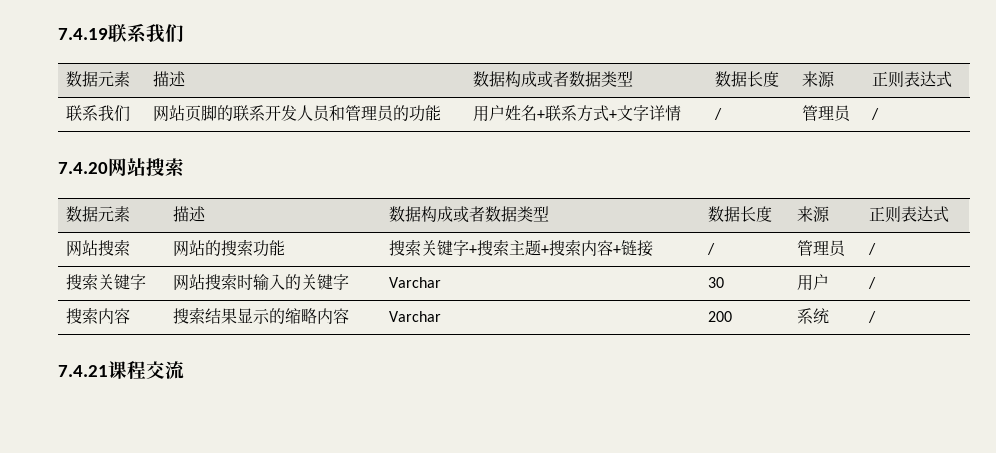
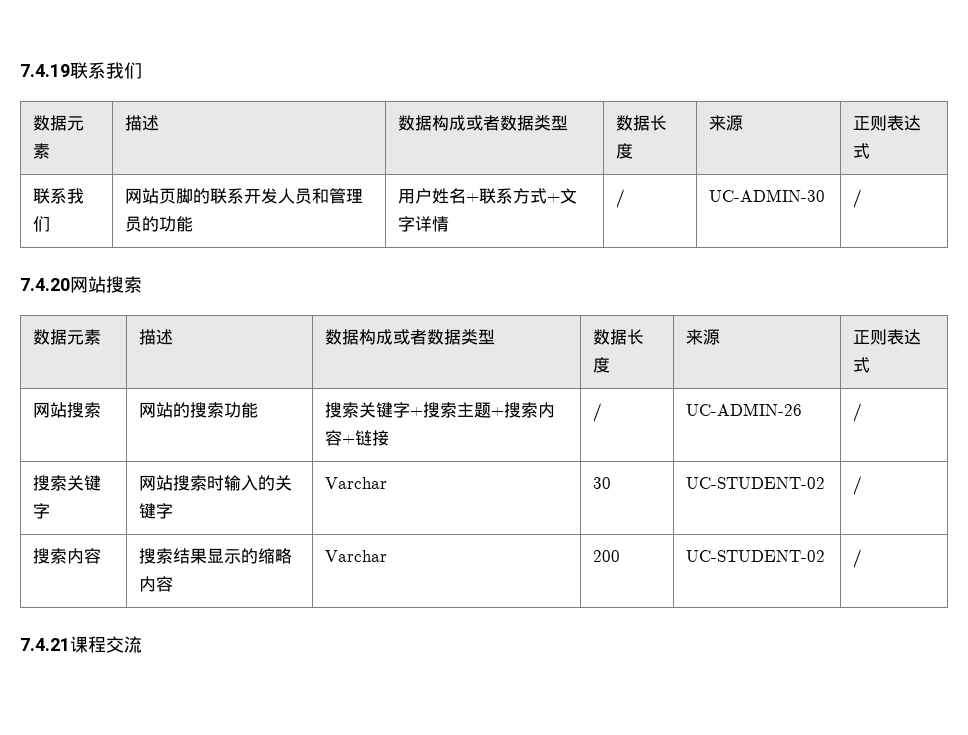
[801,105,851,122] 管理员 -> [709,189,826,202] UC-ADMIN-30
[796,240,846,257] 管理员 -> [686,403,803,416] UC-ADMIN-26
[796,274,829,291] 用户 -> [686,477,826,489] UC-STUDENT-02
[796,308,829,324] 系统 -> [686,550,826,562] UC-STUDENT-02

